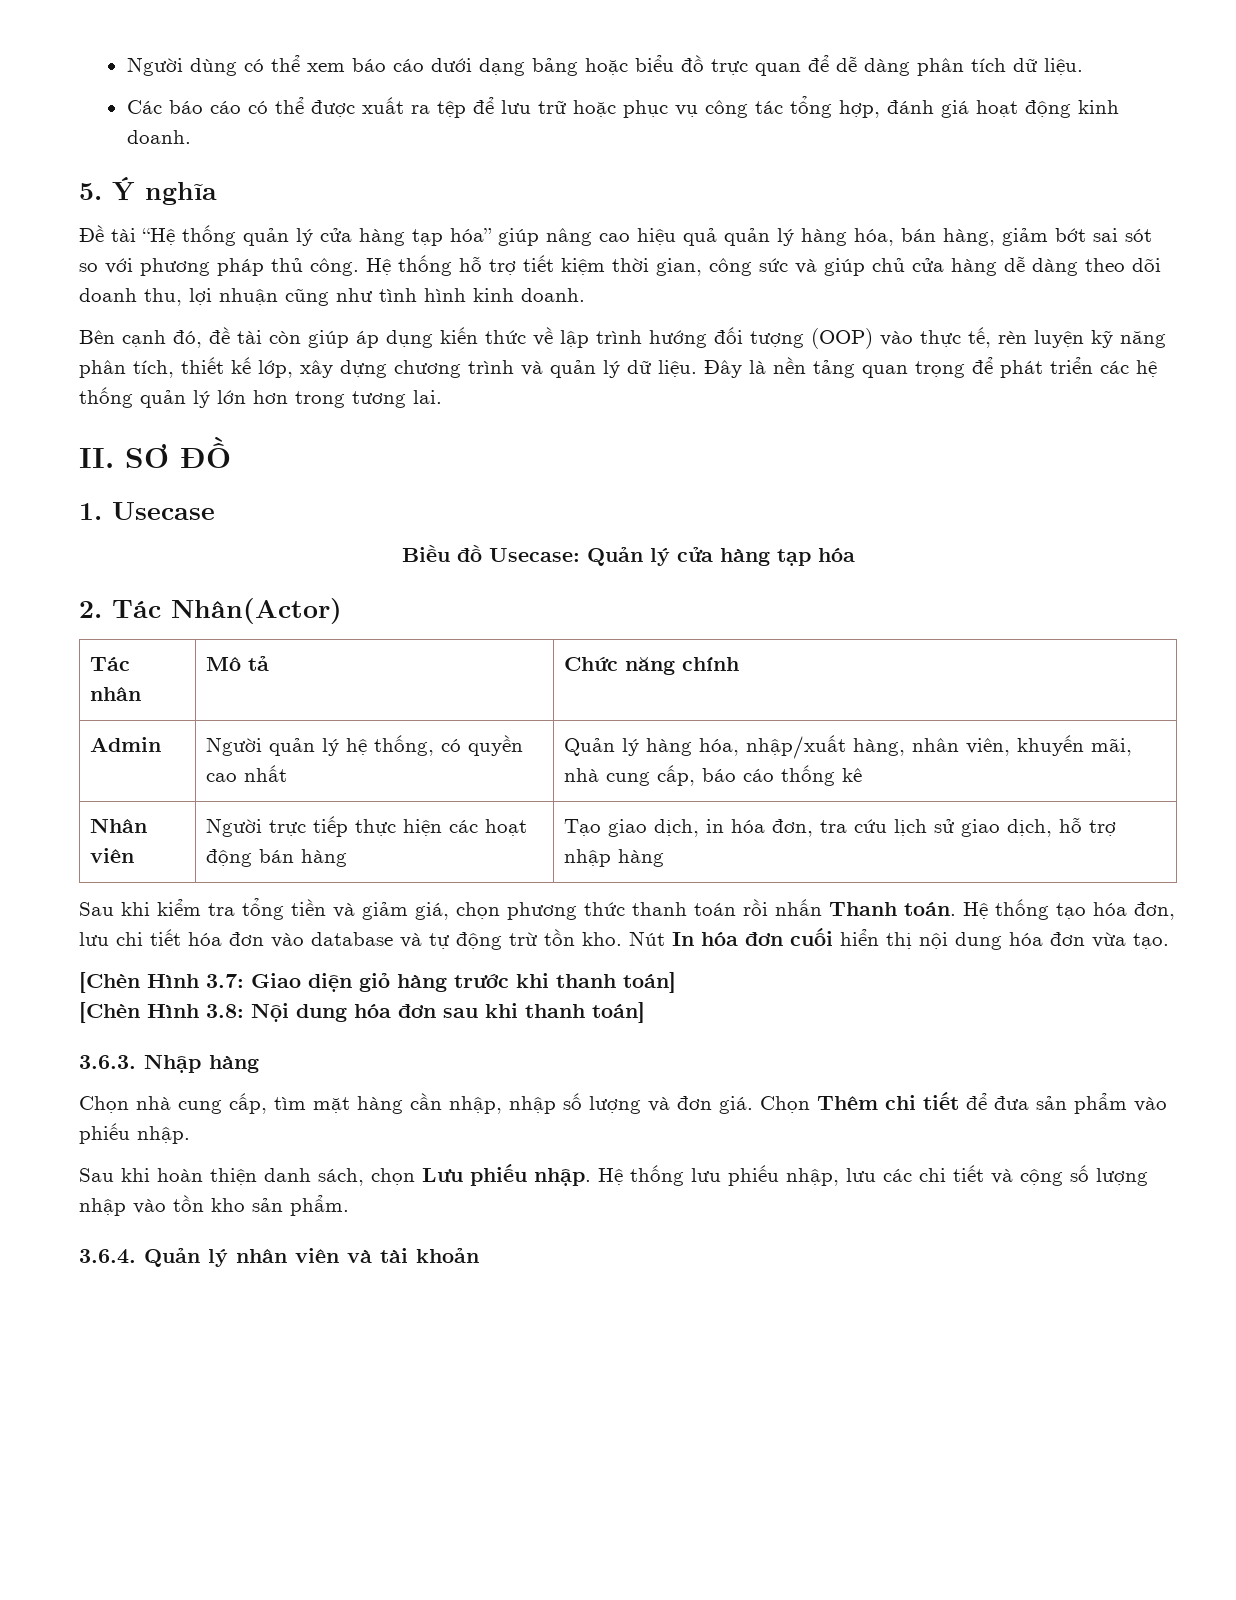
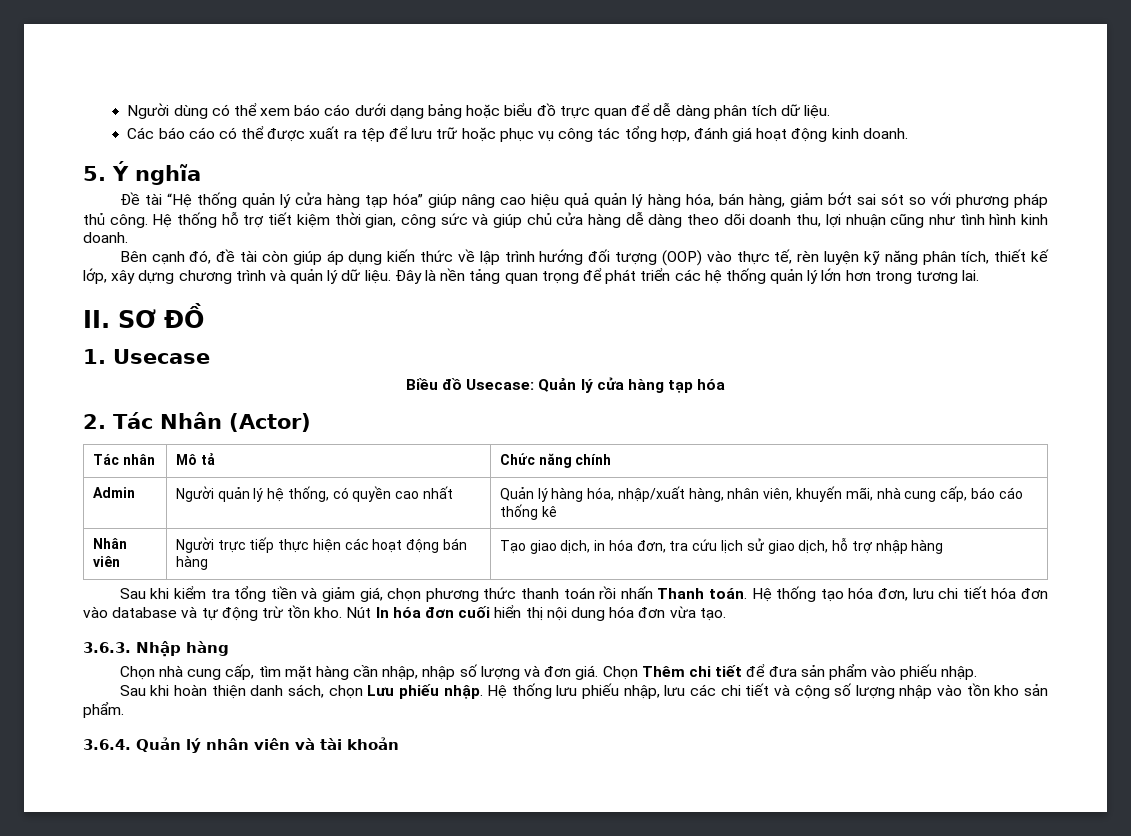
[171,598,342,624] Nhân(Actor) -> [159,412,311,432] Nhân (Actor)
[79,972,676,993] [79,1002,645,1023] // [Chèn Hình 3.7: Giao diện giỏ hàng trước khi thanh toán] // [Chèn Hình 3.8: Nội dung hóa đơn sau khi thanh toán] -> (726, 614) none

